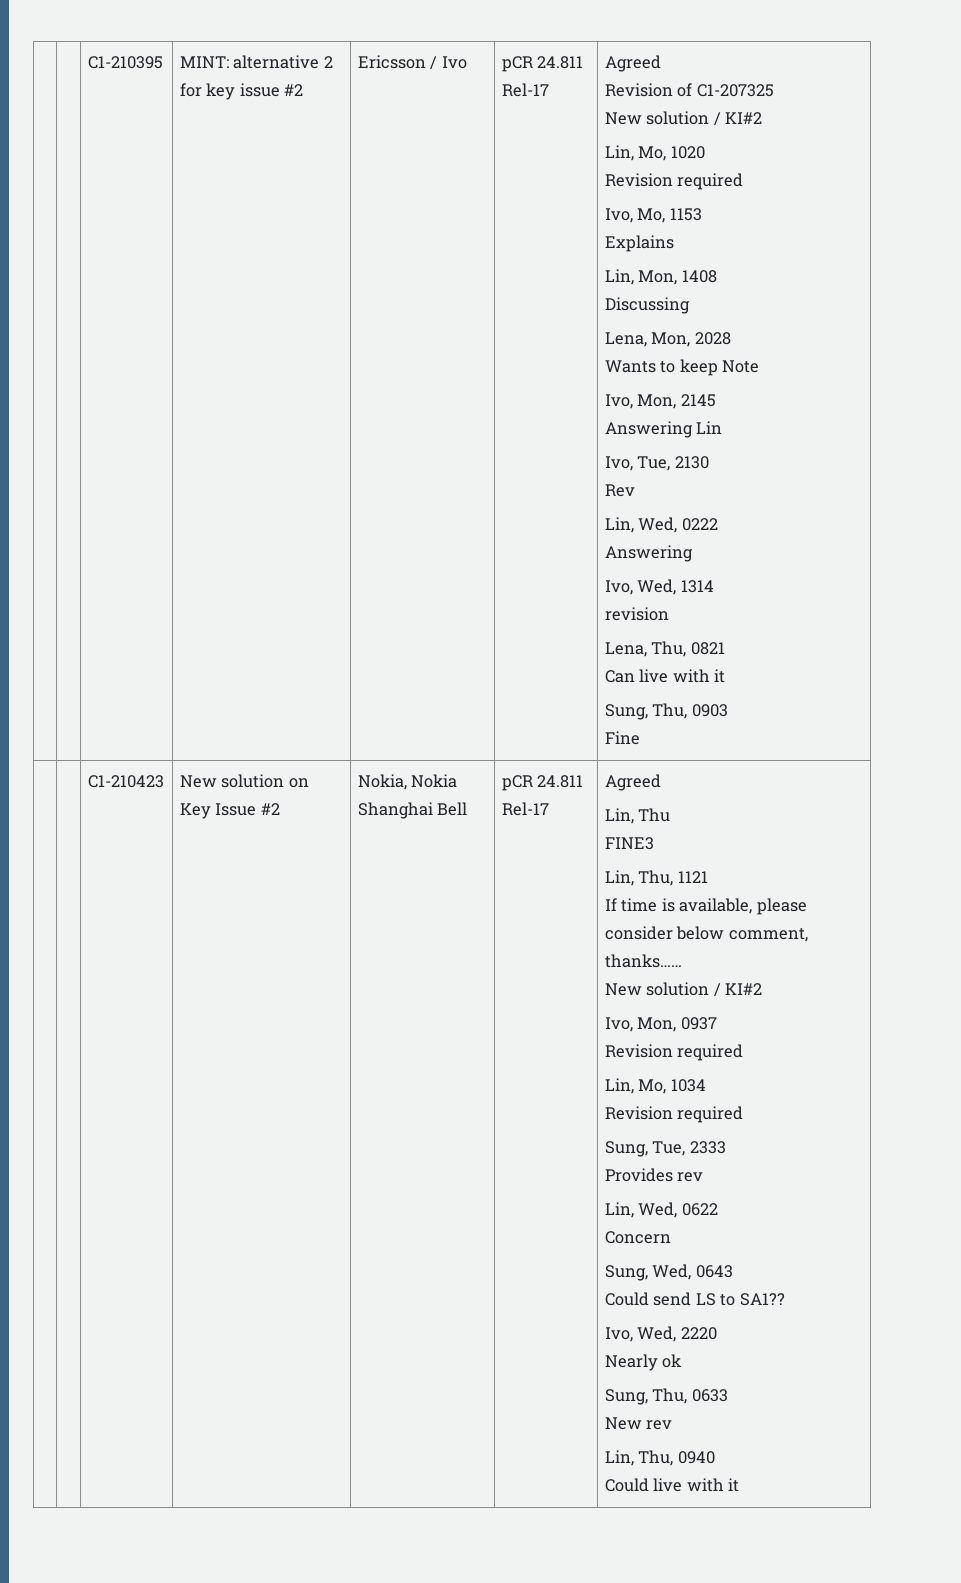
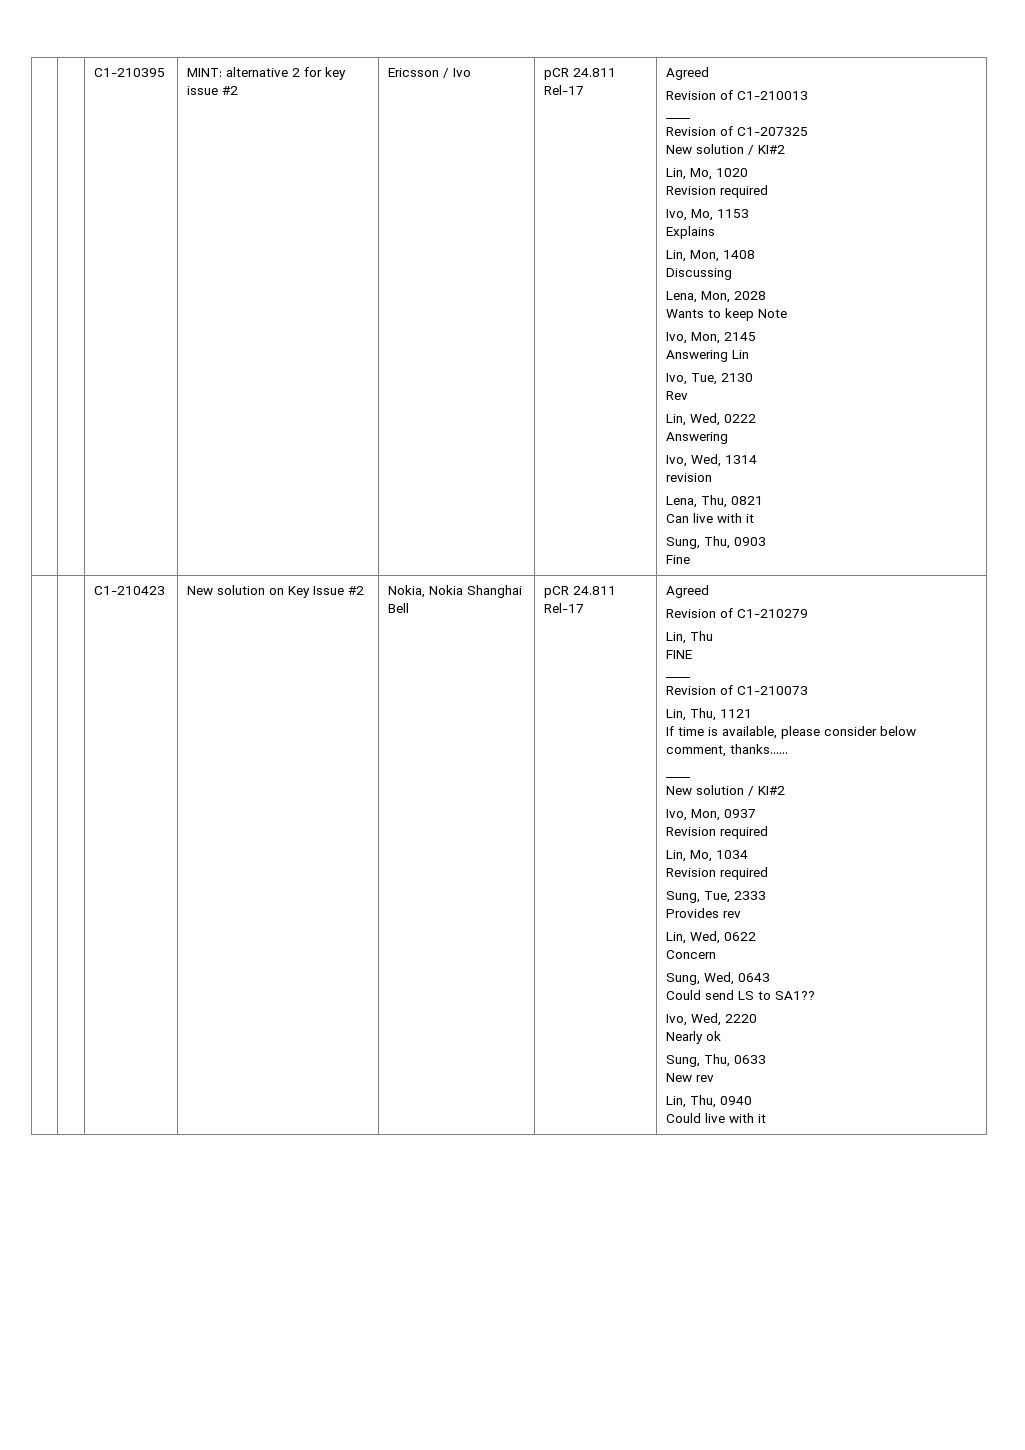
(661, 63) none -> [666,90,809,100] [666,118,692,119] // Revision of C1-210013 // ____
(661, 782) none -> [666,608,809,618] // Revision of C1-210279
[604,837,654,850] FINE3 -> [666,650,693,659] [666,677,692,678] [666,685,809,695] FINE // ____ // Revision of C1-210073
(682, 961) none -> [666,777,692,778] // ____

